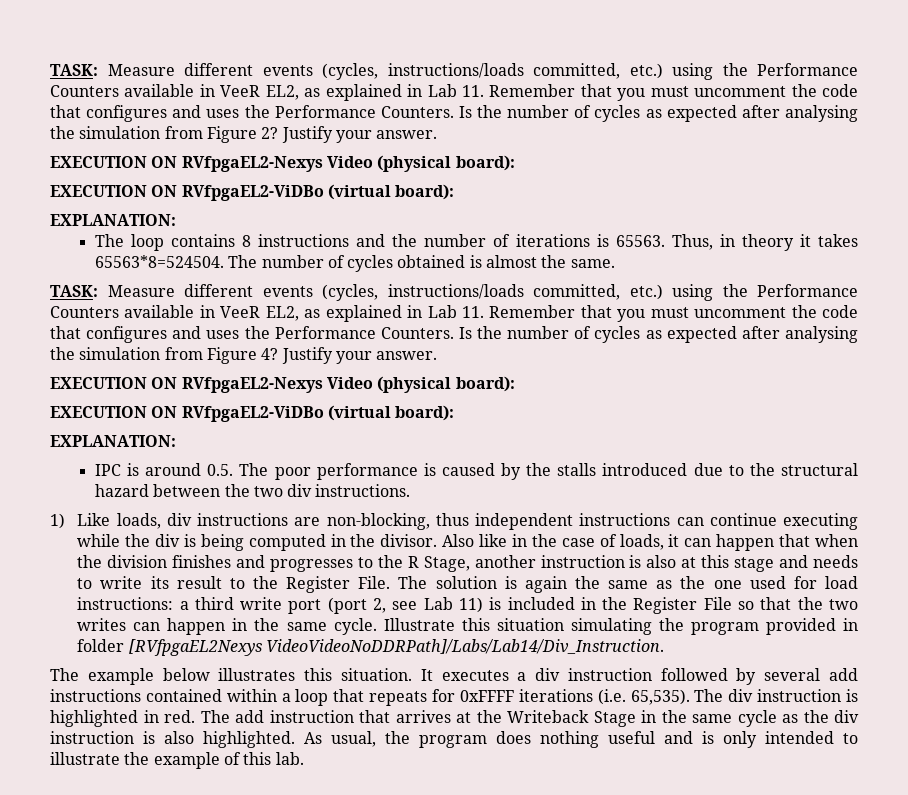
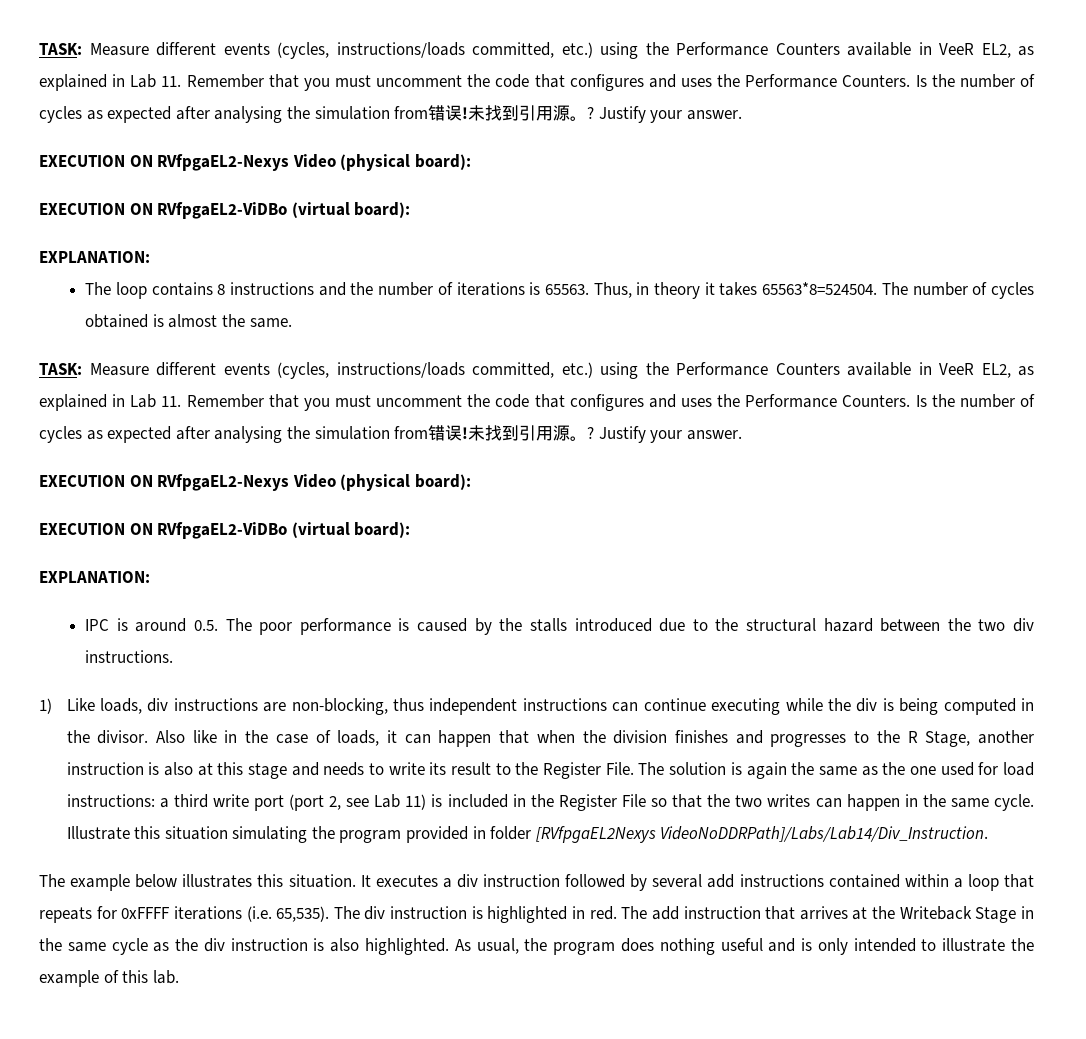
[206,126,279,143] Figure 2? -> [428,105,595,121] 错误!未找到引用源。?
[206,347,279,364] Figure 4? -> [428,425,595,441] 错误!未找到引用源。?
[265,639,664,654] VideoVideoNoDDRPath]/Labs/Lab14/Div_Instruction. -> [660,826,989,842] VideoNoDDRPath]/Labs/Lab14/Div_Instruction.

